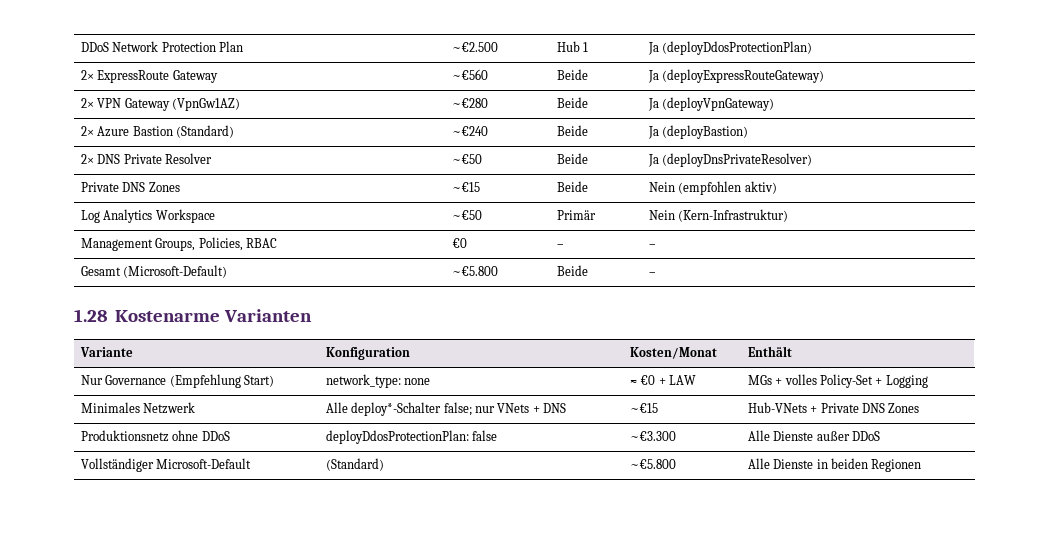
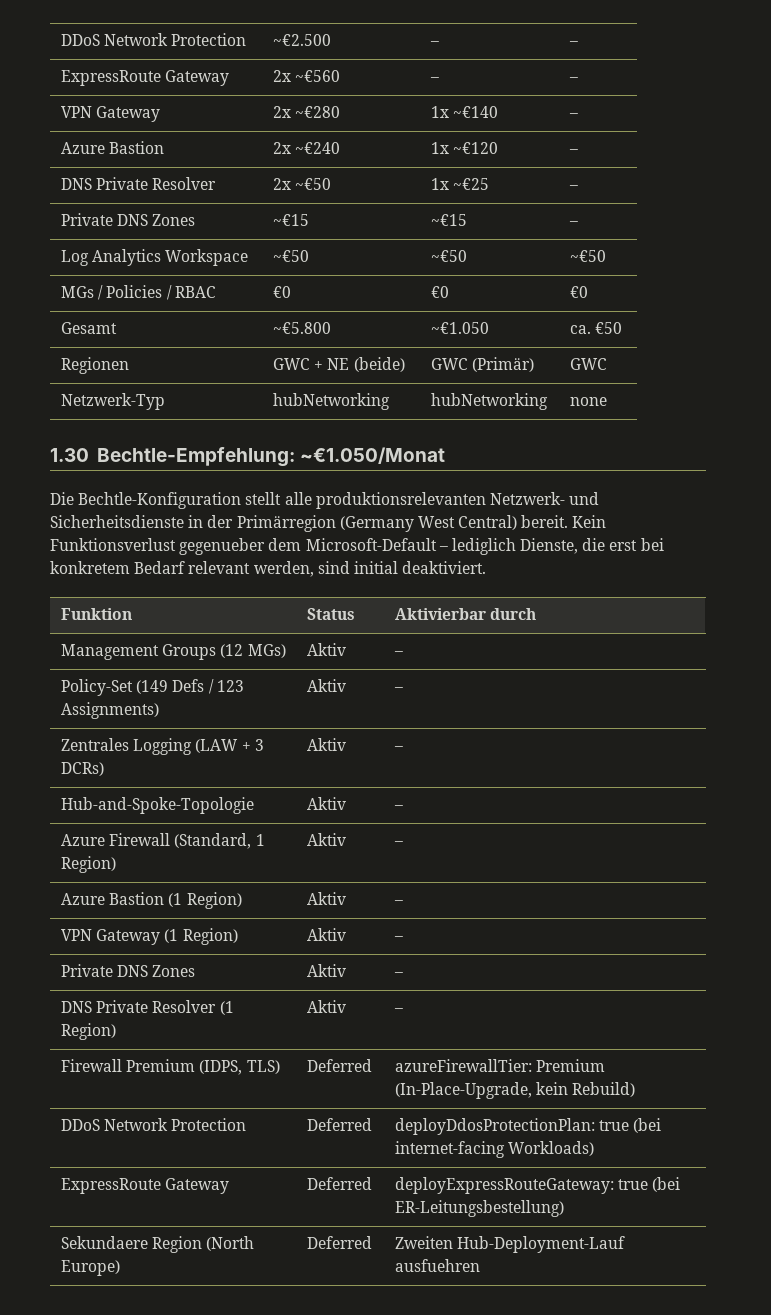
[80,41,244,52] DDoS Network Protection Plan -> [60,33,247,46] DDoS Network Protection
[556,41,589,52] [647,41,813,55] [80,70,218,83] Hub 1 | Ja (deployDdosProtectionPlan) // 2× ExpressRoute Gateway | -> [429,41,439,46] [568,41,578,46] [60,70,230,86] [272,70,291,82] – | – // ExpressRoute Gateway | 2x
[556,69,588,80] [647,69,825,83] [80,98,241,111] Beide | Ja (deployExpressRouteGateway) // 2× VPN Gateway (VpnGw1AZ) | -> [429,77,439,82] [568,77,578,82] [60,106,161,122] [272,106,291,118] – | – // VPN Gateway | 2x
[556,97,588,108] [647,97,775,111] [80,125,235,138] Beide | Ja (deployVpnGateway) // 2× Azure Bastion (Standard) | -> [430,106,499,118] [568,113,578,118] [60,141,165,154] [272,142,291,154] 1x ~€140 | – // Azure Bastion | 2x
[556,125,588,136] [647,125,749,139] [80,154,94,164] Beide | Ja (deployBastion) // 2× -> [430,142,499,154] [568,149,578,154] 1x ~€120 | – //
[451,154,482,164] [556,153,588,164] [647,153,813,167] ~€50 | Beide | Ja (deployDnsPrivateResolver) -> [272,178,332,190] [430,178,490,190] [568,185,578,190] 2x ~€50 | 1x ~€25 | –
[556,181,588,192] [648,181,777,195] Beide | Nein (empfohlen aktiv) -> [430,214,467,226] [568,221,578,226] ~€15 | –
[556,210,596,220] [648,209,789,222] [80,237,278,251] [451,238,467,248] [556,244,564,248] [648,244,656,248] [80,265,228,278] [451,266,498,276] [556,265,588,276] [648,272,656,276] [74,309,313,322] [79,347,133,357] [325,347,410,360] [629,347,717,359] [747,346,792,357] [80,374,275,388] [325,374,431,388] [629,375,697,385] [747,374,928,388] [80,402,196,414] [325,402,567,416] [629,403,658,413] [747,402,920,413] [80,430,230,442] [325,430,498,444] [629,431,676,441] [747,430,881,441] [80,458,252,472] [325,458,384,471] [629,459,676,469] [747,458,922,472] Primär | Nein (Kern-Infrastruktur) // Management Groups, Policies, RBAC | €0 | – | – // Gesamt (Microsoft-Default) | ~€5.800 | Beide | – // 1.28 Kostenarme Varianten // Variante | Konfiguration | Kosten/Monat | Enthält // Nur Governance (Empfehlung Start) | network_type: none | ≈ €0 + LAW | MGs + volles Policy-Set + Logging // Minimales Netzwerk | Alle deploy*-Schalter false; nur VNets + DNS | ~€15 | Hub-VNets + Private DNS Zones // Produktionsnetz ohne DDoS | deployDdosProtectionPlan: false | ~€3.300 | Alle Dienste außer DDoS // Vollständiger Microsoft-Default | (Standard) | ~€5.800 | Alle Dienste in beiden Regionen -> [430,250,467,262] [569,250,606,262] [60,285,216,300] [272,286,291,298] [430,286,449,298] [569,286,588,298] [60,322,117,334] [272,322,331,334] [430,322,489,334] [569,322,623,334] [60,357,129,374] [272,357,405,372] [430,357,535,372] [569,358,607,370] [60,393,165,410] [272,393,390,410] [430,393,548,410] [569,397,607,406] [50,447,445,467] [50,492,600,509] [50,515,607,532] [50,538,664,555] [50,561,487,577] [60,608,132,620] [306,608,355,620] [394,608,537,620] [60,644,286,660] [306,643,346,656] [393,651,403,656] [60,679,244,696] [60,702,159,719] [306,679,346,692] [393,687,403,692] [60,738,264,755] [60,762,104,776] [306,738,346,751] [393,746,403,751] [60,797,254,814] [306,797,346,810] [393,805,403,810] [60,833,265,849] [60,856,116,873] [306,833,346,846] [393,841,403,846] [60,892,242,909] [306,892,346,905] [393,900,403,905] [60,928,238,945] [306,928,346,941] [393,936,403,941] [60,964,196,977] [306,964,346,977] [393,972,403,977] [60,1000,234,1015] [60,1023,116,1040] [306,1000,346,1013] [393,1008,403,1013] [60,1059,280,1075] [306,1059,372,1072] [394,1059,606,1072] [394,1082,636,1099] [60,1118,247,1131] [306,1118,372,1131] [394,1118,662,1135] [394,1141,595,1158] [60,1178,230,1194] [306,1177,372,1190] [394,1177,681,1194] [394,1200,564,1217] [60,1236,255,1253] [60,1260,120,1276] [306,1236,372,1249] [394,1236,626,1253] [394,1259,480,1272] ~€50 | ~€50 // MGs / Policies / RBAC | €0 | €0 | €0 // Gesamt | ~€5.800 | ~€1.050 | ca. €50 // Regionen | GWC + NE (beide) | GWC (Primär) | GWC // Netzwerk-Typ | hubNetworking | hubNetworking | none // 1.30 Bechtle-Empfehlung: ~€1.050/Monat // Die Bechtle-Konfiguration stellt alle produktionsrelevanten Netzwerk- und Sicherheitsdienste in der Primärregion (Germany West Central) bereit. Kein Funktionsverlust gegenueber dem Microsoft-Default – lediglich Dienste, die erst bei konkretem Bedarf relevant werden, sind initial deaktiviert. // Funktion | Status | Aktivierbar durch // Management Groups (12 MGs) | Aktiv | – // Policy-Set (149 Defs / 123 Assignments) | Aktiv | – // Zentrales Logging (LAW + 3 DCRs) | Aktiv | – // Hub-and-Spoke-Topologie | Aktiv | – // Azure Firewall (Standard, 1 Region) | Aktiv | – // Azure Bastion (1 Region) | Aktiv | – // VPN Gateway (1 Region) | Aktiv | – // Private DNS Zones | Aktiv | – // DNS Private Resolver (1 Region) | Aktiv | – // Firewall Premium (IDPS, TLS) | Deferred | azureFirewallTier: Premium (In-Place-Upgrade, kein Rebuild) // DDoS Network Protection | Deferred | deployDdosProtectionPlan: true (bei internet-facing Workloads) // ExpressRoute Gateway | Deferred | deployExpressRouteGateway: true (bei ER-Leitungsbestellung) // Sekundaere Region (North Europe) | Deferred | Zweiten Hub-Deployment-Lauf ausfuehren

